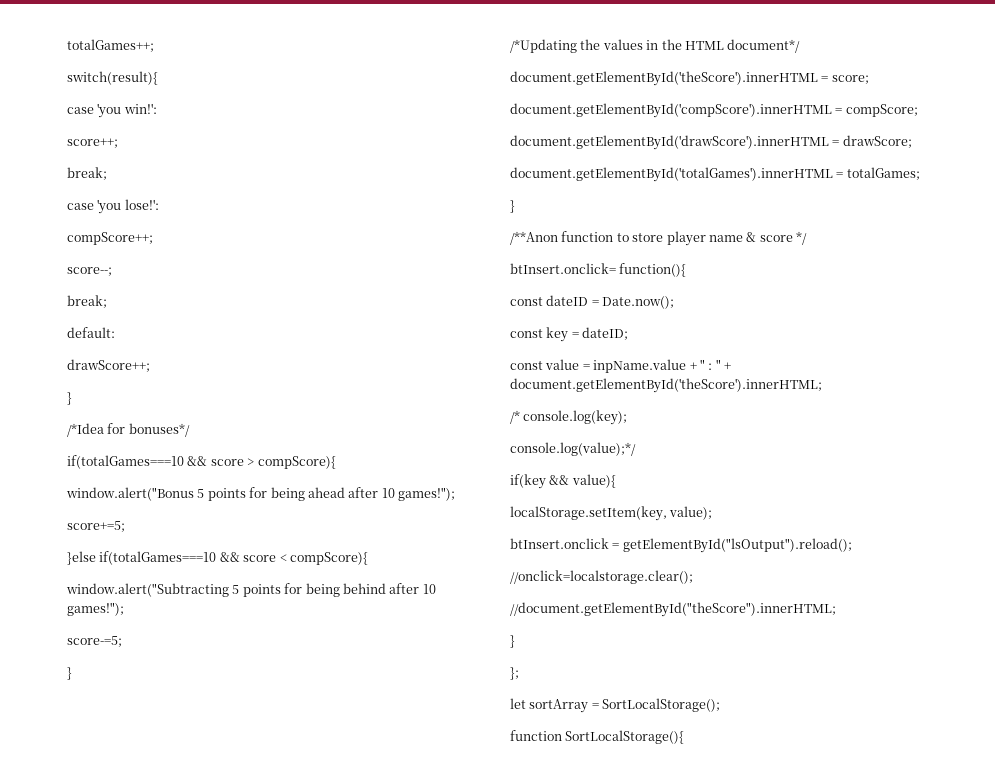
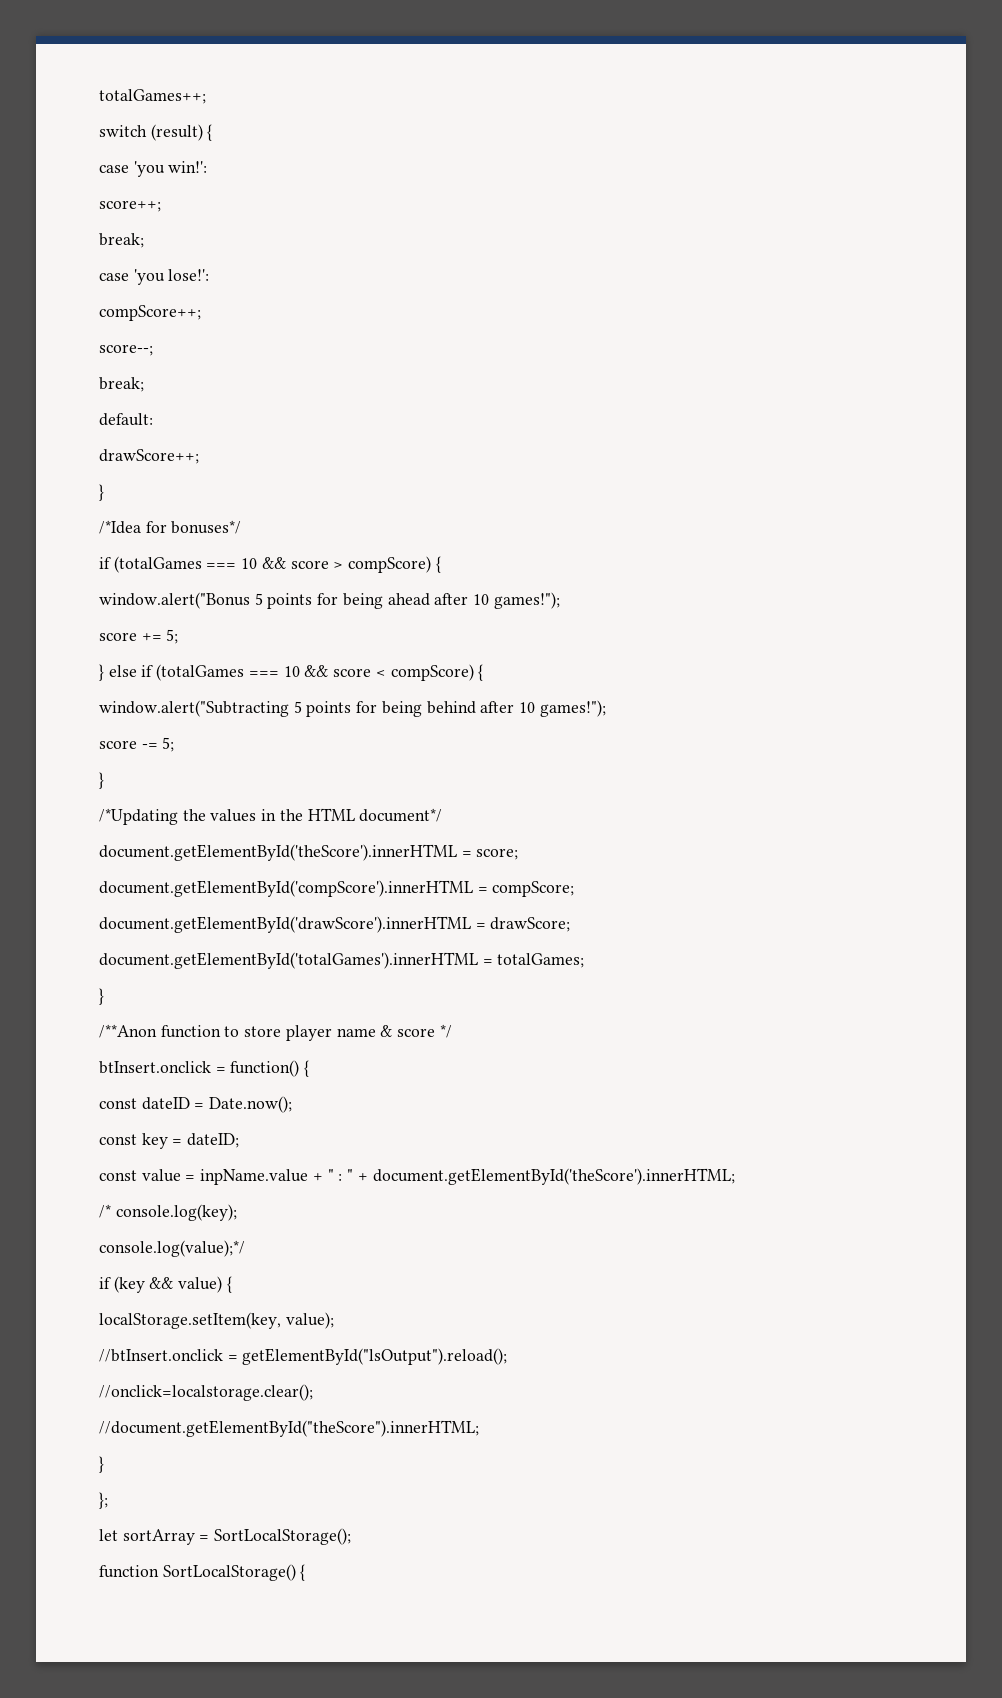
[67,71,158,85] switch(result){ -> [99,124,213,141] switch (result) {
[67,455,184,469] if(totalGames===10 -> [99,556,258,573] if (totalGames === 10
[257,456,336,469] compScore){ -> [348,556,441,573] compScore) {
[67,521,125,532] [67,551,217,565] score+=5; // }else if(totalGames===10 -> [99,629,179,644] [99,664,300,681] score += 5; // } else if (totalGames === 10
[289,552,368,565] compScore){ -> [390,664,484,681] compScore) {
[67,636,122,647] score-=5; -> [99,737,175,752] score -= 5;
[510,263,687,277] btInsert.onclick= function(){ -> [99,1060,310,1077] btInsert.onclick = function() {
[510,474,616,489] if(key && value){ -> [99,1276,232,1293] if (key && value) {
[510,538,609,549] btInsert.onclick -> [99,1349,223,1362] //btInsert.onclick
[565,730,685,744] SortLocalStorage(){ -> [162,1564,306,1581] SortLocalStorage() {

